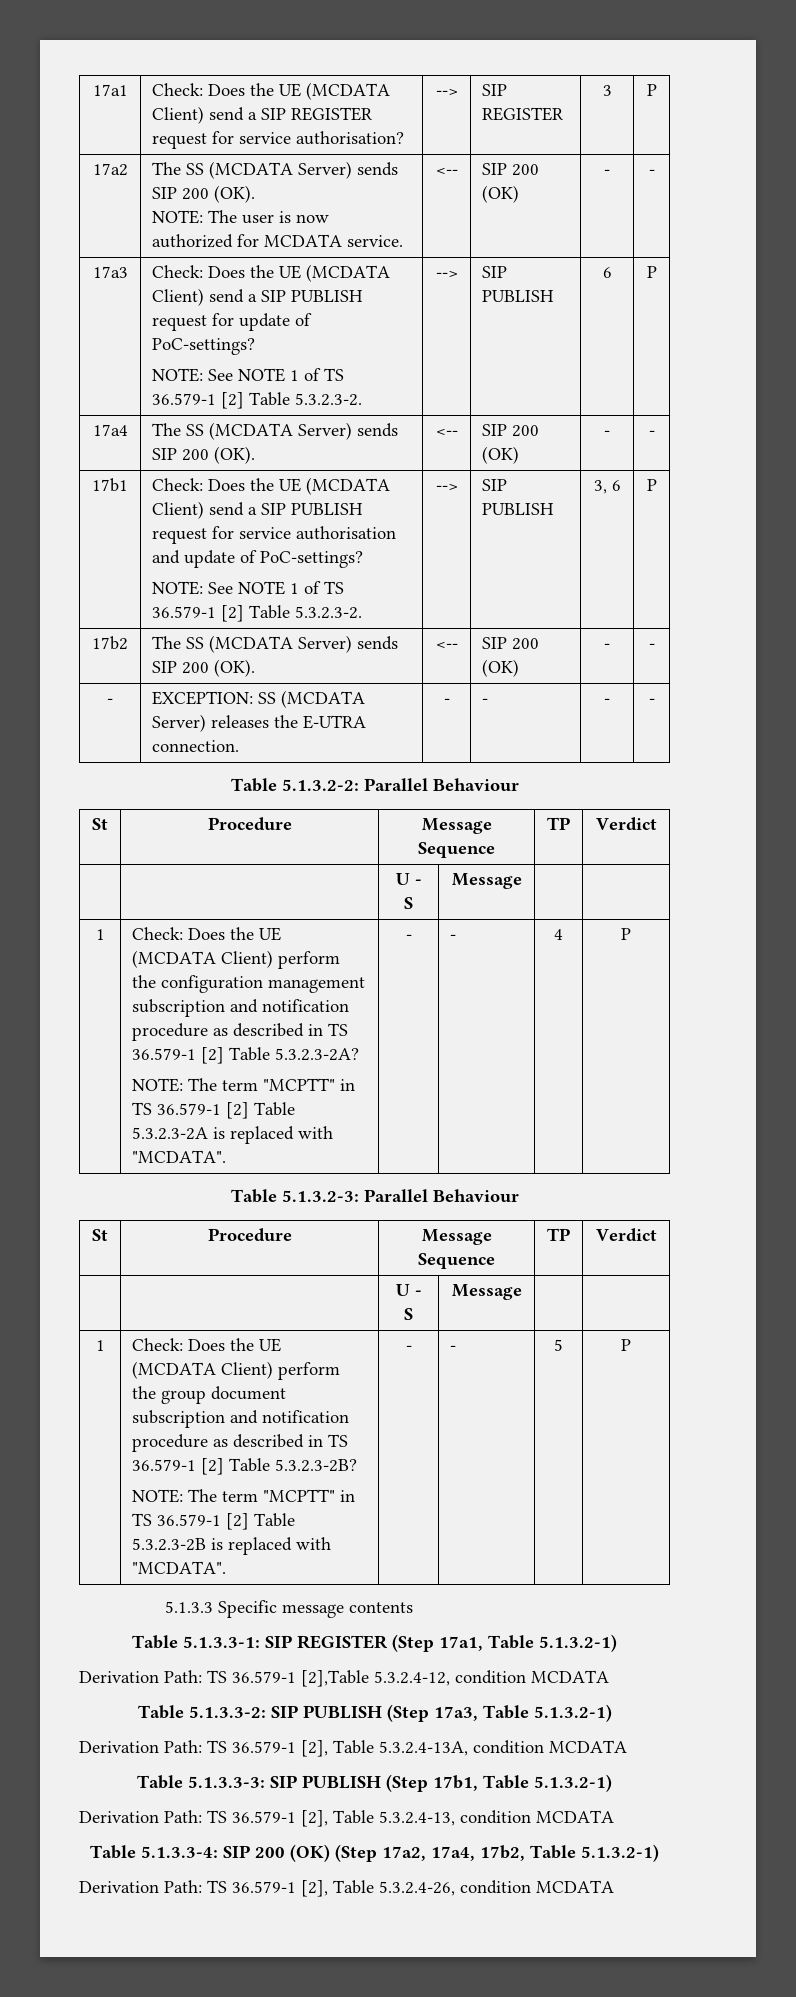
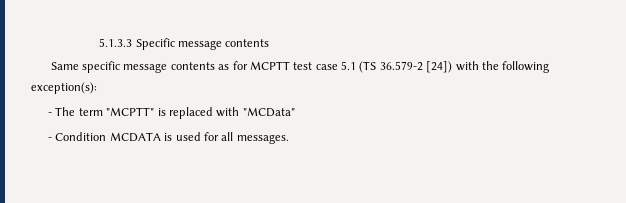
[92,84,128,96] [152,82,391,100] [152,106,373,124] [152,131,405,149] [435,88,458,96] [482,84,508,96] [482,107,564,121] [602,85,612,96] [646,84,657,96] [92,163,128,176] [152,161,399,179] [152,185,256,203] [152,210,330,224] [152,234,404,248] [435,167,458,175] [482,163,540,176] [482,185,520,203] [604,169,610,175] [648,169,655,175] [92,266,128,278] [152,264,391,282] [152,288,364,306] [152,313,313,331] [152,338,256,355] [152,368,345,382] [152,392,363,409] [435,270,458,278] [482,266,508,278] [482,290,555,302] [602,267,612,278] [646,266,657,278] [92,424,128,436] [152,422,399,440] [152,446,256,464] [435,428,458,436] [482,424,540,437] [482,446,520,464] [604,430,610,436] [648,430,655,436] [92,478,128,492] [152,477,391,495] [152,501,364,519] [152,526,397,544] [152,550,364,568] [152,581,345,595] [152,605,363,622] [435,483,458,491] [482,479,508,491] [482,503,555,515] [593,480,621,494] [646,479,657,491] [92,636,128,650] [152,635,399,653] [152,659,256,677] [435,641,458,649] [482,637,540,650] [482,659,520,677] [604,643,610,649] [648,643,655,649] [107,698,113,704] [152,690,366,708] [152,714,367,732] [152,740,240,752] [443,698,450,704] [482,698,489,704] [604,698,610,704] [648,698,655,704] [230,778,519,792] [92,818,108,830] [207,817,292,831] [421,818,492,834] [418,842,496,858] [547,817,570,830] [595,817,657,831] [395,873,422,885] [404,897,413,909] [451,873,522,889] [95,929,105,940] [132,927,282,941] [132,950,341,969] [132,975,366,993] [132,999,350,1017] [132,1023,349,1041] [132,1047,360,1064] [132,1078,356,1092] [132,1102,296,1119] [132,1126,334,1144] [132,1150,227,1163] [405,934,412,940] [450,934,457,940] [554,929,563,940] [621,928,631,940] [230,1189,519,1203] [92,1229,108,1241] [207,1228,292,1242] [421,1229,492,1245] [418,1253,496,1269] [547,1228,570,1241] [595,1228,657,1242] [395,1284,422,1296] [404,1308,413,1320] [451,1284,522,1300] [95,1340,105,1351] [132,1338,282,1352] [132,1361,341,1380] [132,1386,287,1404] [132,1410,350,1428] [132,1434,349,1452] [132,1458,358,1475] [132,1489,356,1503] [132,1513,296,1530] [132,1537,332,1555] [132,1561,227,1574] [405,1345,412,1351] [450,1345,457,1351] [554,1339,563,1351] [621,1339,631,1351] [165,1600,414,1618] [132,1634,617,1652] [79,1670,609,1687] [137,1704,612,1722] [79,1740,627,1757] [137,1774,612,1792] [79,1810,614,1827] [90,1844,659,1862] [79,1880,614,1897] 17a1 | Check: Does the UE (MCDATA Client) send a SIP REGISTER request for service authorisation? | --> | SIP REGISTER | 3 | P // 17a2 | The SS (MCDATA Server) sends SIP 200 (OK). // NOTE: The user is now authorized for MCDATA service. | <-- | SIP 200 (OK) | - | - // 17a3 | Check: Does the UE (MCDATA Client) send a SIP PUBLISH request for update of PoC-settings? // NOTE: See NOTE 1 of TS 36.579-1 [2] Table 5.3.2.3-2. | --> | SIP PUBLISH | 6 | P // 17a4 | The SS (MCDATA Server) sends SIP 200 (OK). | <-- | SIP 200 (OK) | - | - // 17b1 | Check: Does the UE (MCDATA Client) send a SIP PUBLISH request for service authorisation and update of PoC-settings? // NOTE: See NOTE 1 of TS 36.579-1 [2] Table 5.3.2.3-2. | --> | SIP PUBLISH | 3, 6 | P // 17b2 | The SS (MCDATA Server) sends SIP 200 (OK). | <-- | SIP 200 (OK) | - | - // - | EXCEPTION: SS (MCDATA Server) releases the E-UTRA connection. | - | - | - | - // Table 5.1.3.2-2: Parallel Behaviour // St | Procedure | Message Sequence | TP | Verdict // | | U - S | Message | | // 1 | Check: Does the UE (MCDATA Client) perform the configuration management subscription and notification procedure as described in TS 36.579-1 [2] Table 5.3.2.3-2A? // NOTE: The term "MCPTT" in TS 36.579-1 [2] Table 5.3.2.3-2A is replaced with "MCDATA". | - | - | 4 | P // Table 5.1.3.2-3: Parallel Behaviour // St | Procedure | Message Sequence | TP | Verdict // | | U - S | Message | | // 1 | Check: Does the UE (MCDATA Client) perform the group document subscription and notification procedure as described in TS 36.579-1 [2] Table 5.3.2.3-2B? // NOTE: The term "MCPTT" in TS 36.579-1 [2] Table 5.3.2.3-2B is replaced with "MCDATA". | - | - | 5 | P // 5.1.3.3 Specific message contents // Table 5.1.3.3-1: SIP REGISTER (Step 17a1, Table 5.1.3.2-1) // Derivation Path: TS 36.579-1 [2],Table 5.3.2.4-12, condition MCDATA // Table 5.1.3.3-2: SIP PUBLISH (Step 17a3, Table 5.1.3.2-1) // Derivation Path: TS 36.579-1 [2], Table 5.3.2.4-13A, condition MCDATA // Table 5.1.3.3-3: SIP PUBLISH (Step 17b1, Table 5.1.3.2-1) // Derivation Path: TS 36.579-1 [2], Table 5.3.2.4-13, condition MCDATA // Table 5.1.3.3-4: SIP 200 (OK) (Step 17a2, 17a4, 17b2, Table 5.1.3.2-1) // Derivation Path: TS 36.579-1 [2], Table 5.3.2.4-26, condition MCDATA -> [99,38,270,50] [50,61,550,73] [31,82,97,94] [48,107,295,119] [48,132,289,144] 5.1.3.3 Specific message contents // Same specific message contents as for MCPTT test case 5.1 (TS 36.579-2 [24]) with the following exception(s): // - The term "MCPTT" is replaced with "MCData" // - Condition MCDATA is used for all messages.

